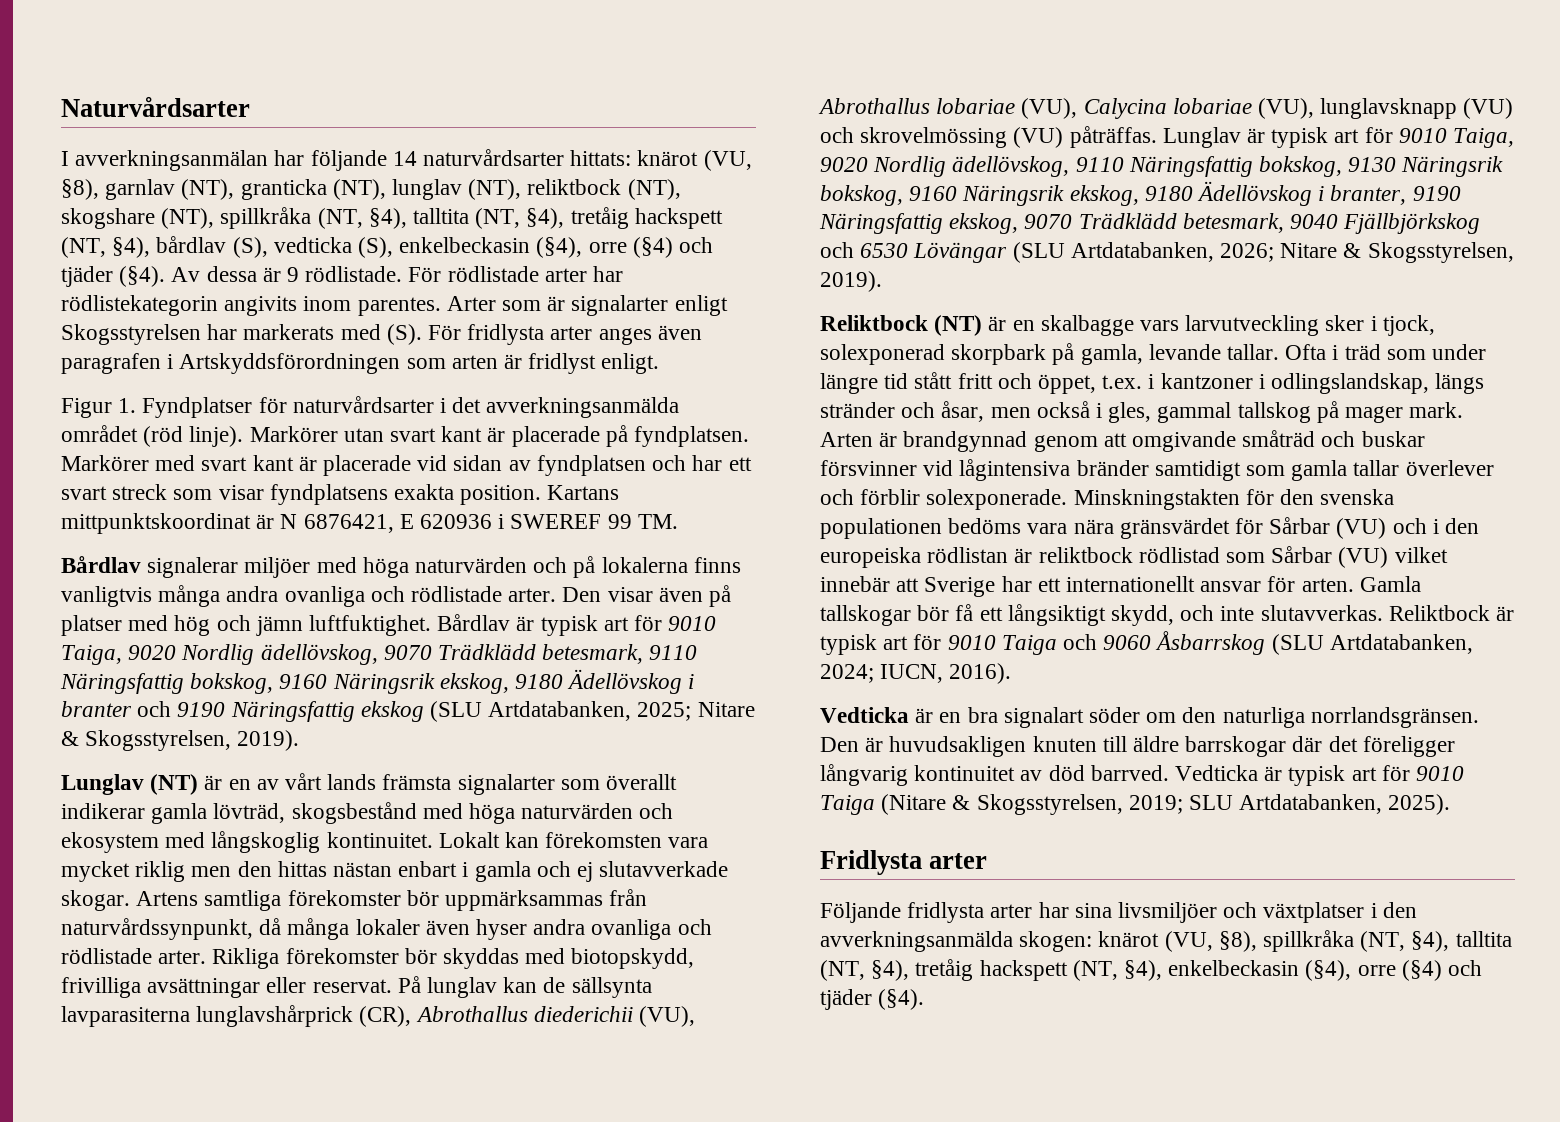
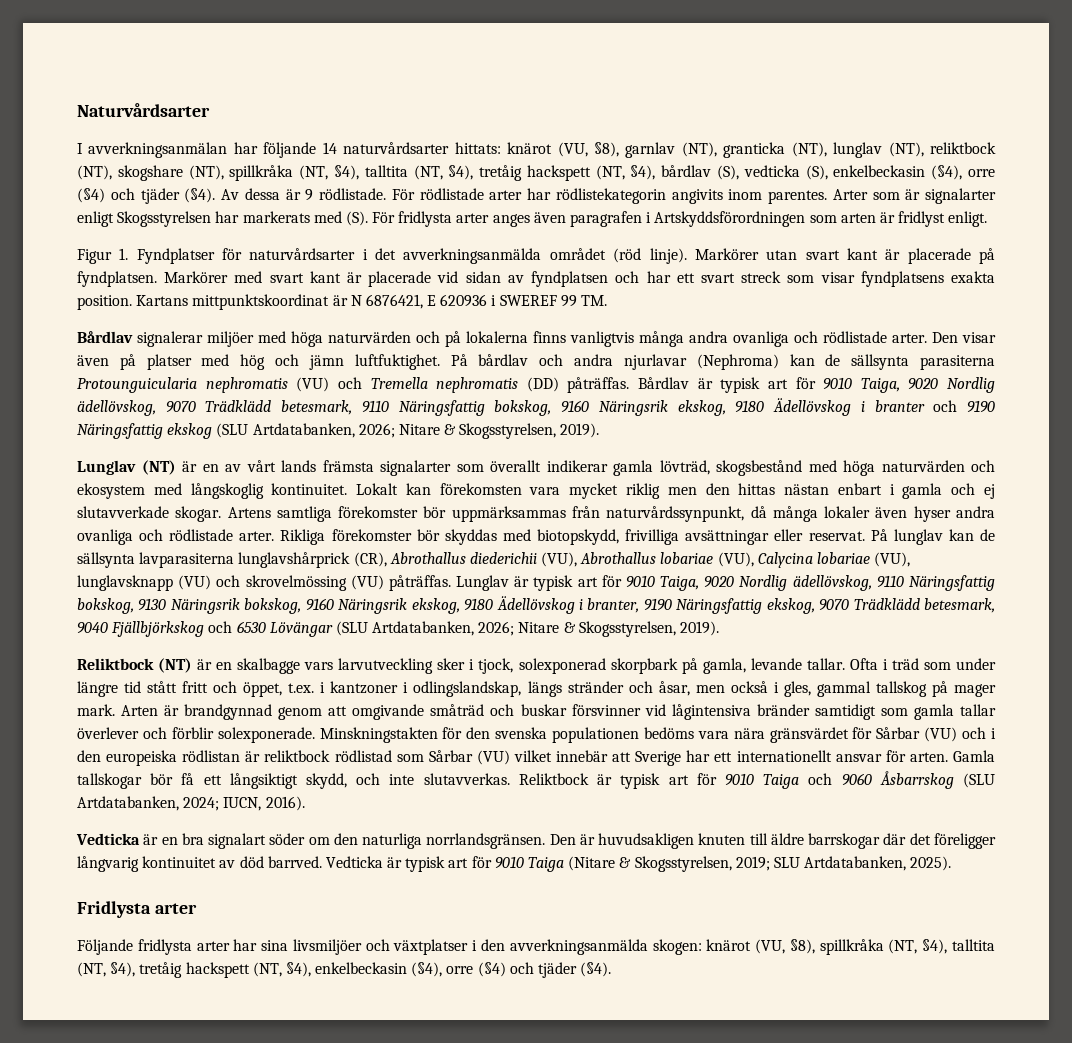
(432, 625) none -> [450,354,996,370] [77,377,630,393] På bårdlav och andra njurlavar (Nephroma) kan de sällsynta parasiterna Protounguicularia nephromatis (VU) och Tremella nephromatis (DD) påträffas.
[637,702,692,721] 2025; -> [358,423,395,438] 2026;

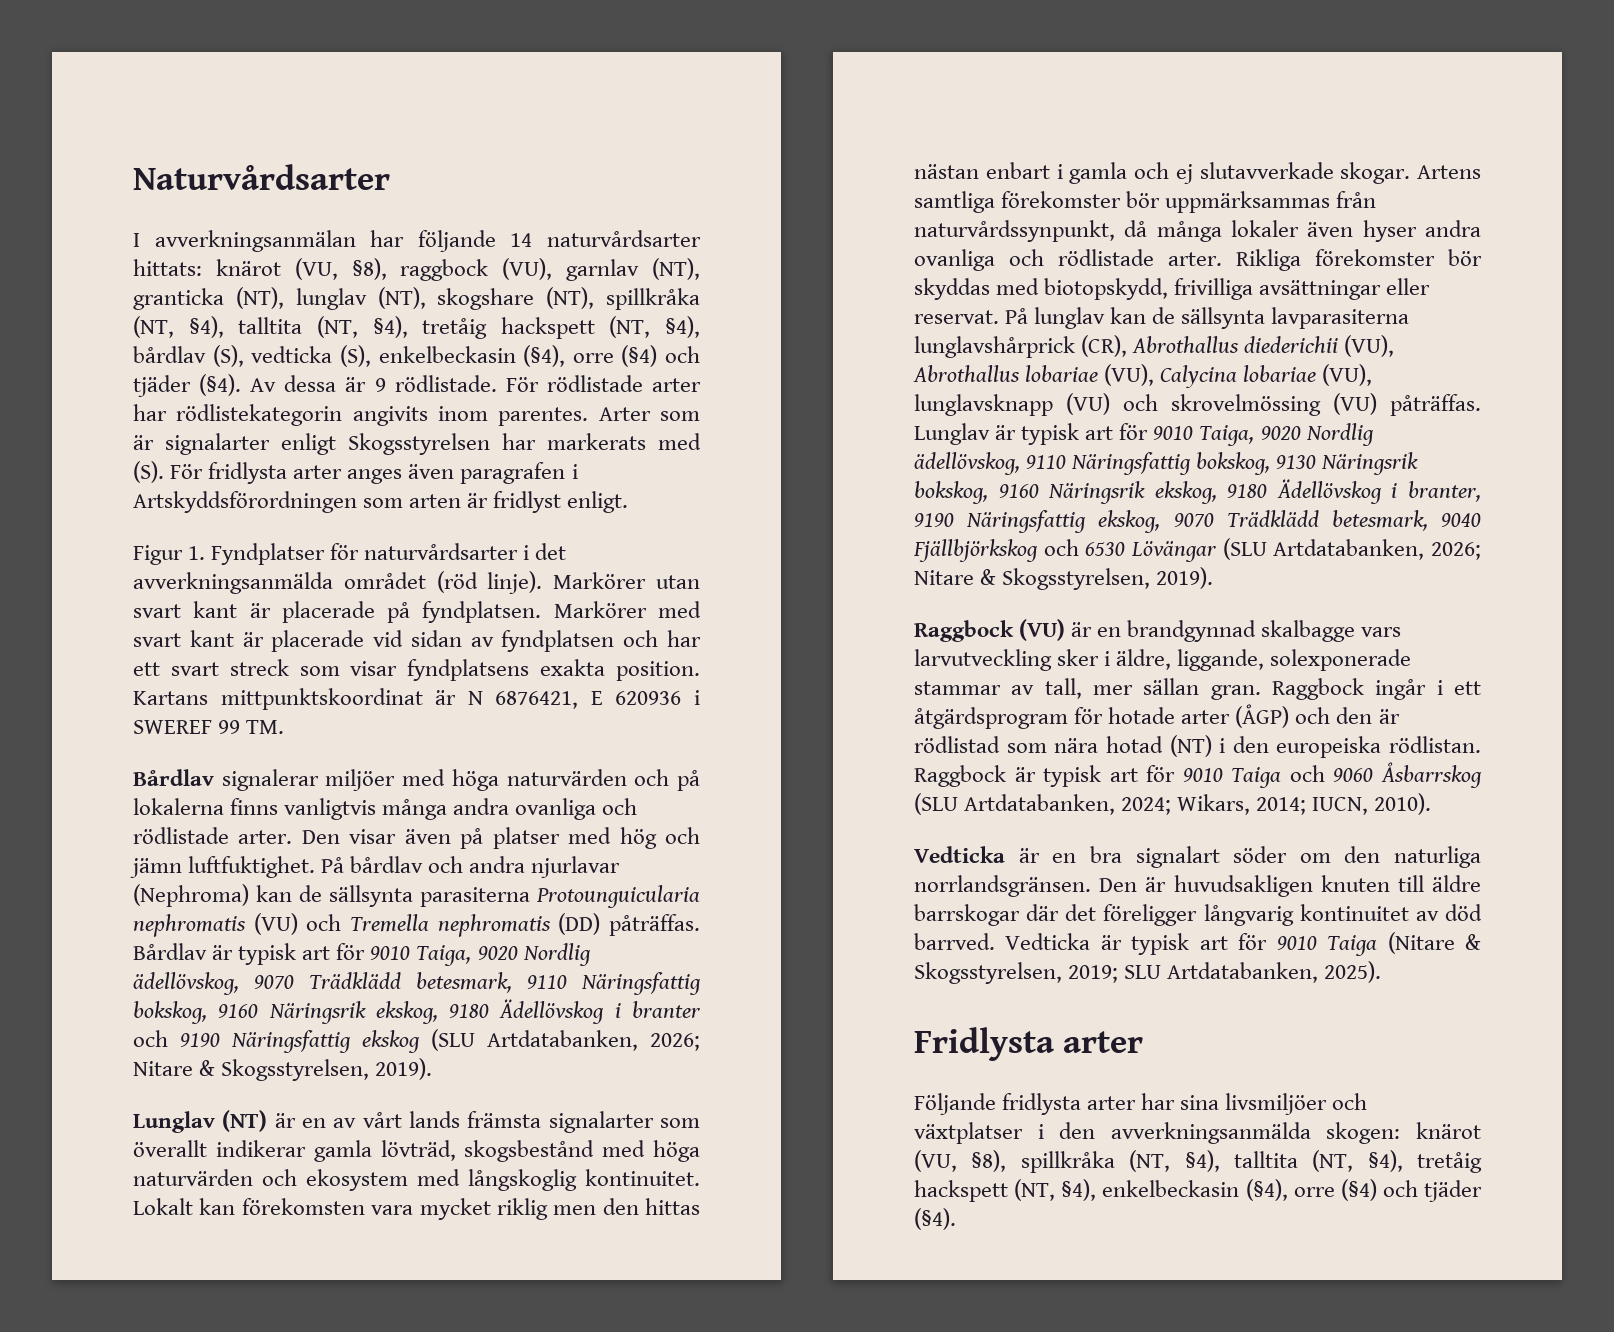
(619, 149) none -> [400,258,553,281] raggbock (VU),
[930,142,996,154] [77,165,112,180] reliktbock (NT), -> (426, 298) none
[77,658,233,673] Reliktbock (NT) är en -> [914,619,1257,642] Raggbock (VU) är en brandgynnad
[478,658,996,674] [77,681,996,697] [77,704,996,720] [77,727,996,743] [77,750,995,766] [77,773,589,789] tjock, solexponerad skorpbark på gamla, levande tallar. Ofta i träd som under längre tid stått fritt och öppet, t.ex. i kantzoner i odlingslandskap, längs stränder och åsar, men också i gles, gammal tallskog på mager mark. Arten är brandgynnad genom att omgivande småträd och buskar försvinner vid lågintensiva bränder samtidigt som gamla tallar överlever och förblir solexponerade. Minskningstakten för den svenska populationen bedöms vara nära gränsvärdet för Sårbar (VU) och i den europeiska rödlistan är reliktbock rödlistad som Sårbar (VU) vilket innebär att Sverige har ett internationellt ansvar för arten. Gamla tallskogar bör få ett långsiktigt skydd, och inte slutavverkas. Reliktbock -> [1116,649,1412,671] [914,678,1481,700] [914,704,1400,729] [914,735,1481,758] [914,765,1006,787] äldre, liggande, solexponerade stammar av tall, mer sällan gran. Raggbock ingår i ett åtgärdsprogram för hotade arter (ÅGP) och den är rödlistad som nära hotad (NT) i den europeiska rödlistan. Raggbock
[223,796,305,811] IUCN, 2016). -> [1177,793,1432,815] Wikars, 2014; IUCN, 2010).

